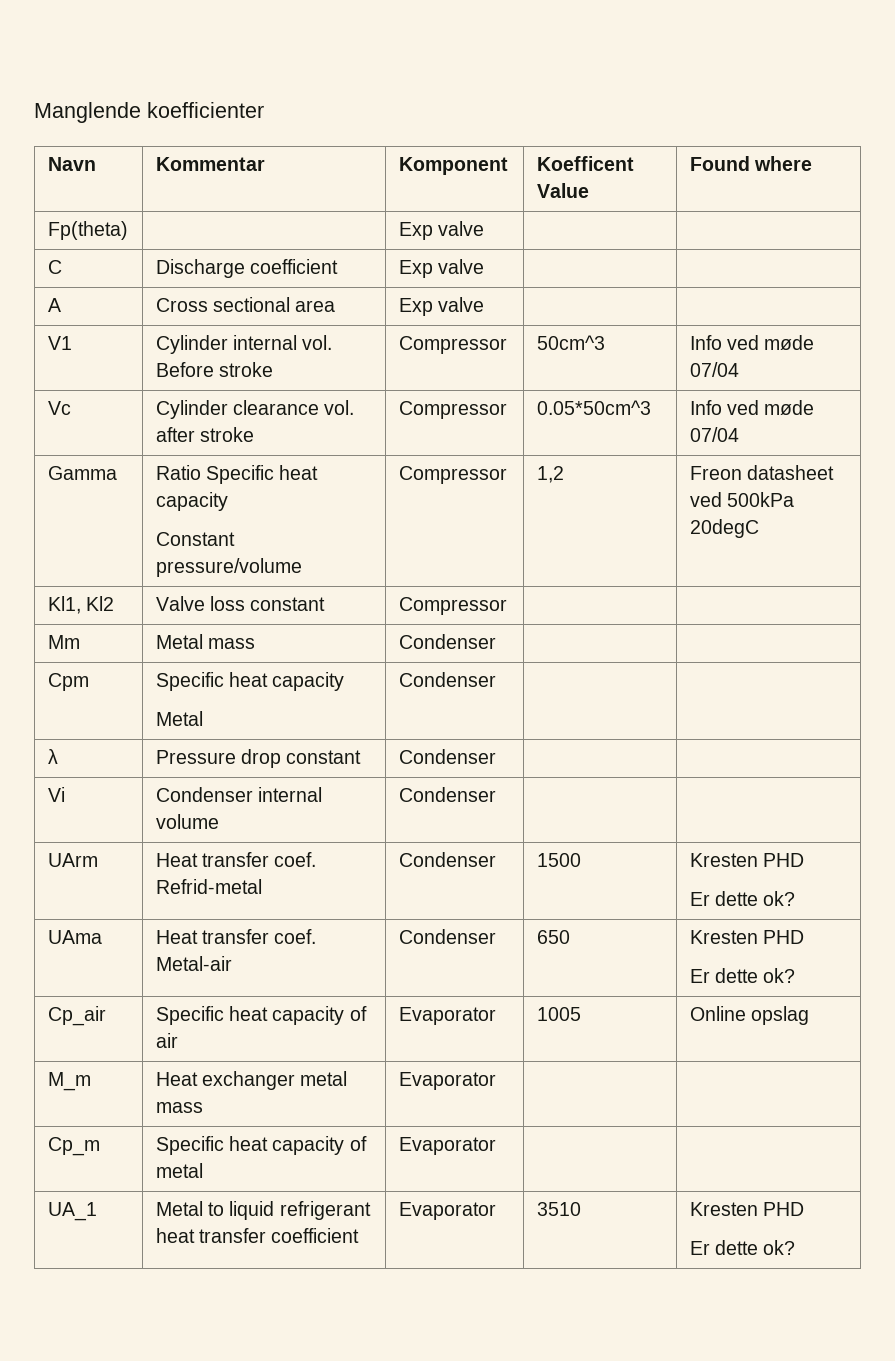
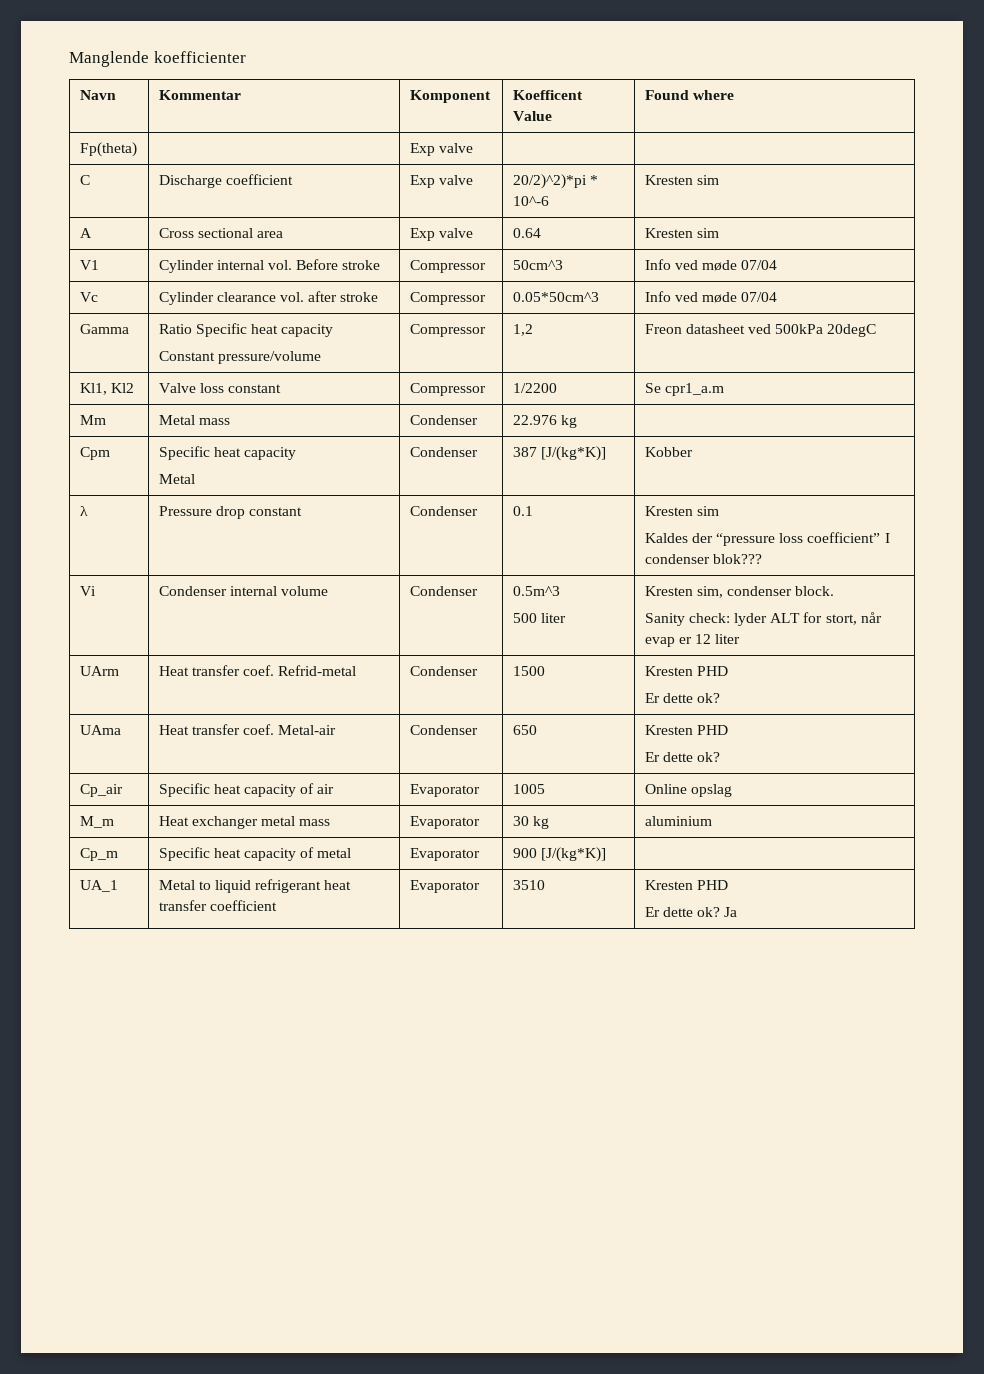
(485, 266) | -> [512,174,598,189] [512,196,549,206] [644,175,719,185] 20/2)^2)*pi * 10^-6 | Kresten sim
(485, 304) | -> [512,228,541,238] [644,228,719,238] 0.64 | Kresten sim
(507, 606) | -> [512,383,557,393] [644,383,724,396] 1/2200 | Se cpr1_a.m
(496, 641) none -> [512,415,577,428] 22.976 kg
(496, 679) | -> [512,446,606,461] [644,447,693,457] 387 [J/(kg*K)] | Kobber
(496, 756) | -> [512,506,533,516] [644,506,719,516] [644,532,890,546] [644,554,762,564] 0.1 | Kresten sim // Kaldes der “pressure loss coefficient” I condenser blok???
(496, 794) | -> [512,586,560,596] [512,613,566,623] [644,586,835,598] [644,612,882,626] [644,634,741,647] 0.5m^3 // 500 liter | Kresten sim, condenser block. // Sanity check: lyder ALT for stort, når evap er 12 liter
(496, 1081) | -> [512,816,549,829] [644,816,712,826] 30 kg | aluminium
(496, 1146) none -> [512,847,606,862] 900 [J/(kg*K)]
(796, 1247) none -> [724,907,738,917] Ja

